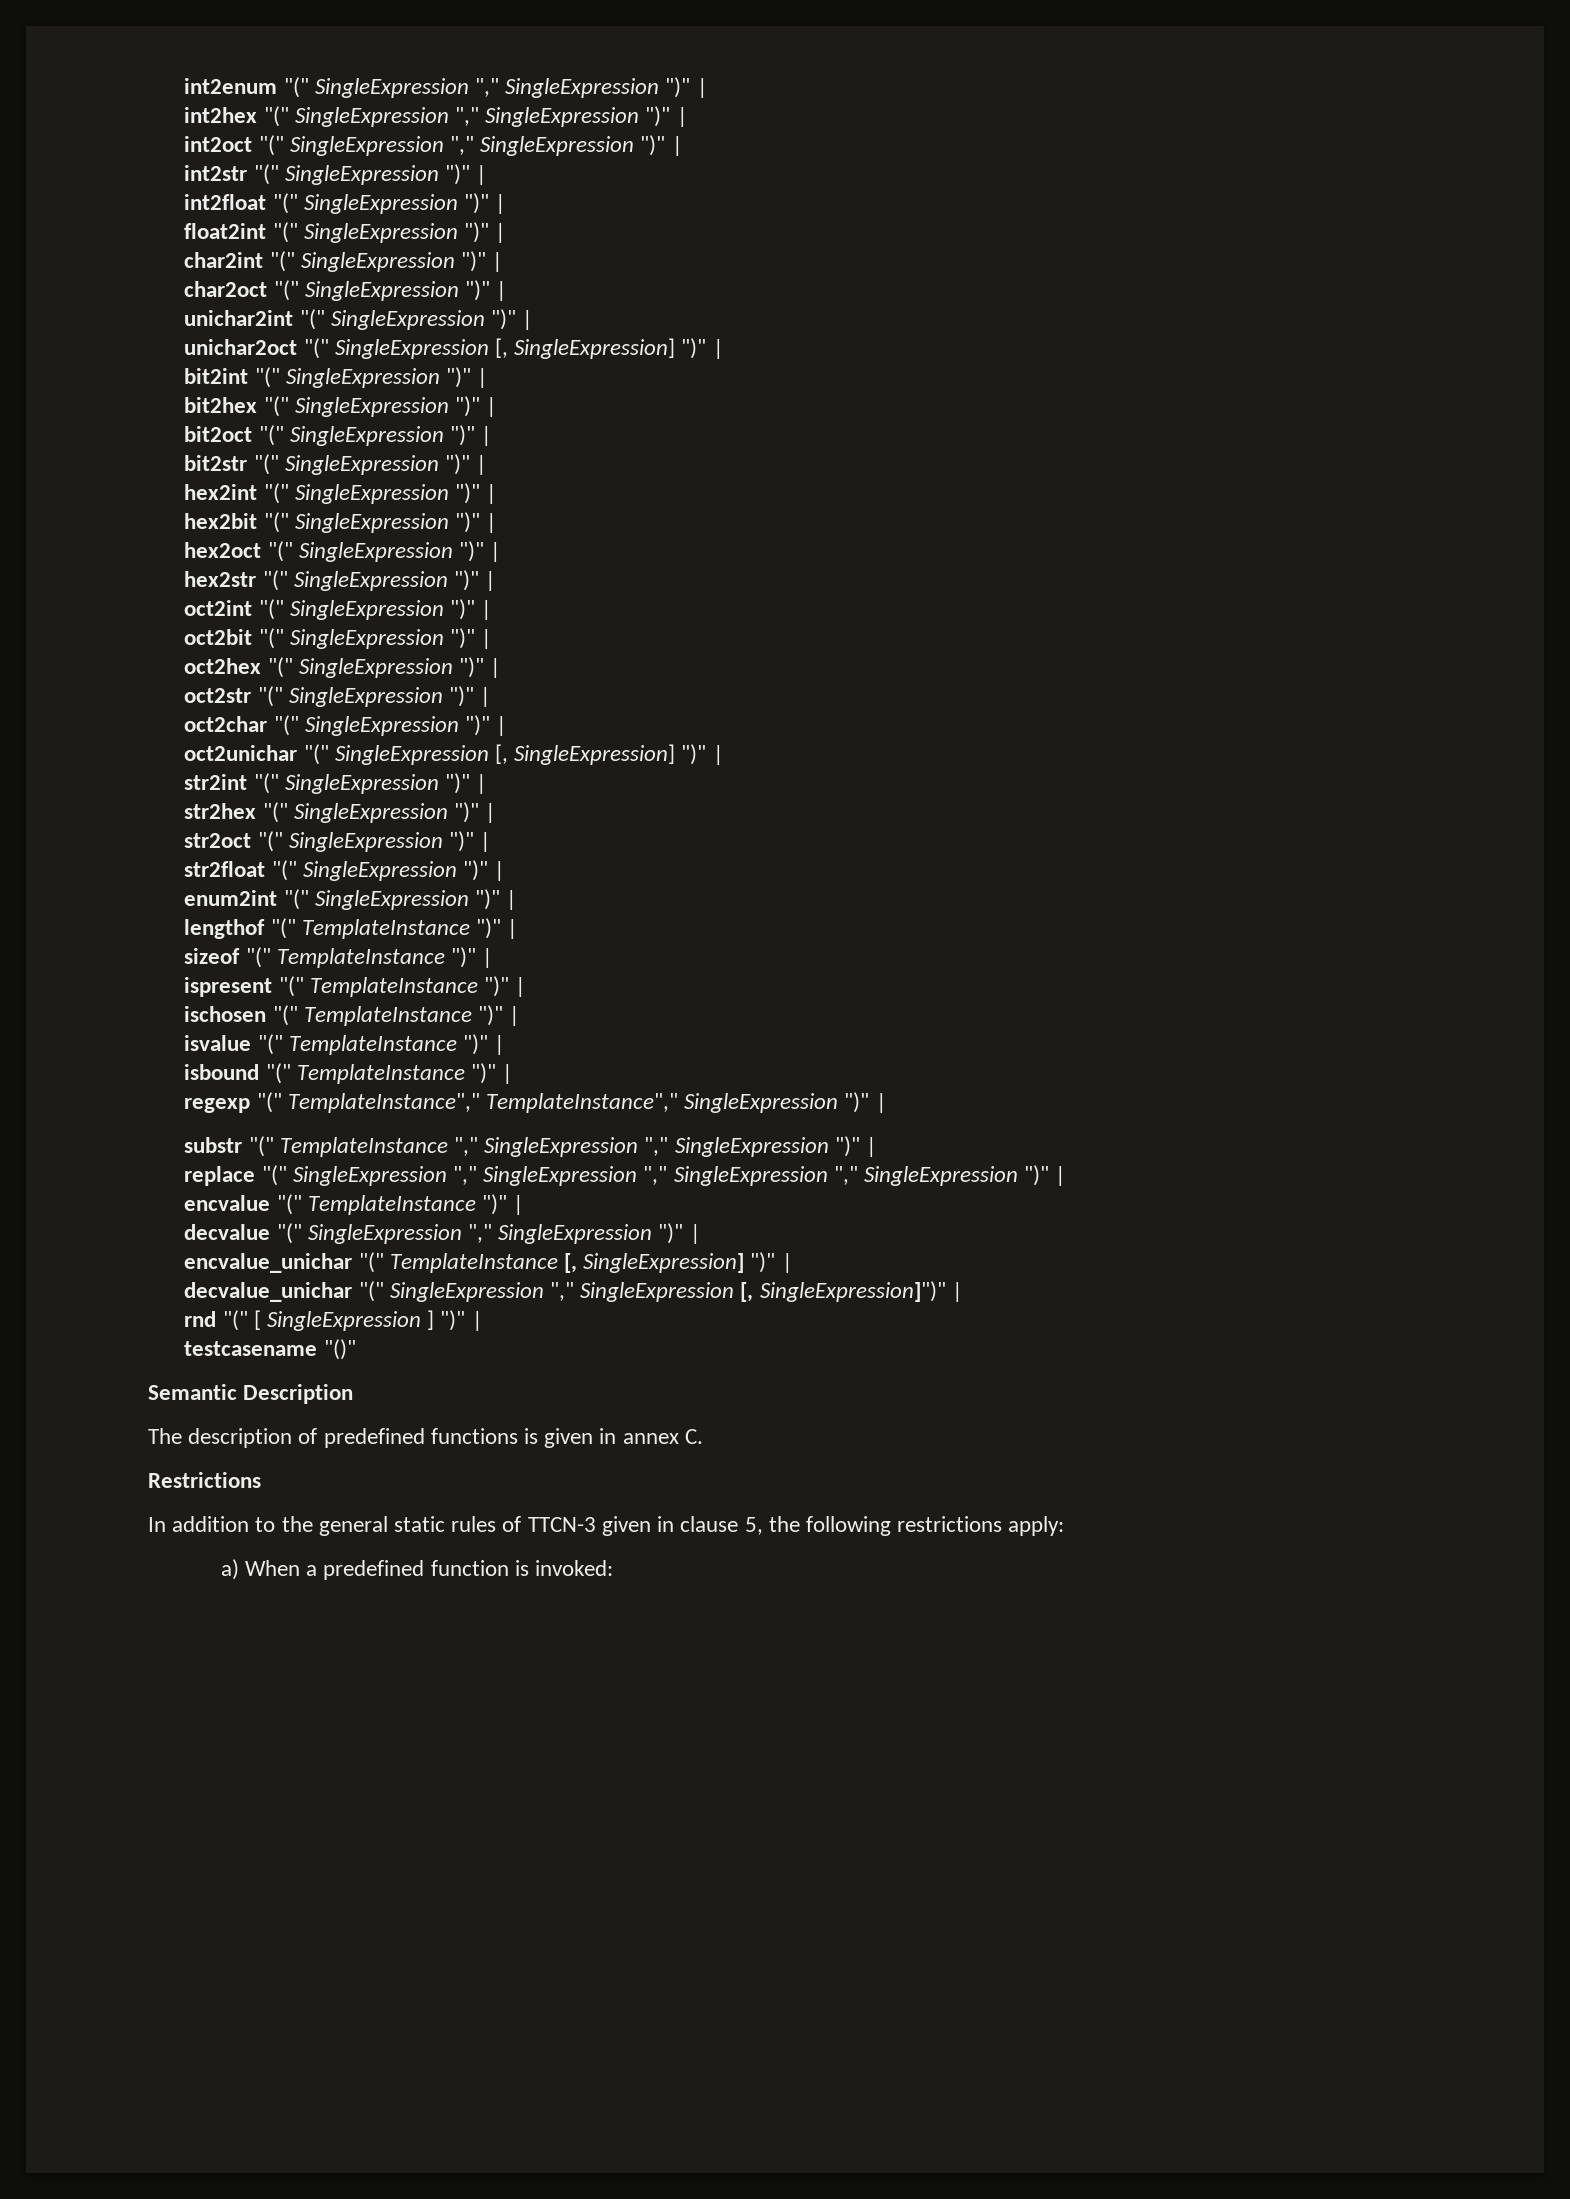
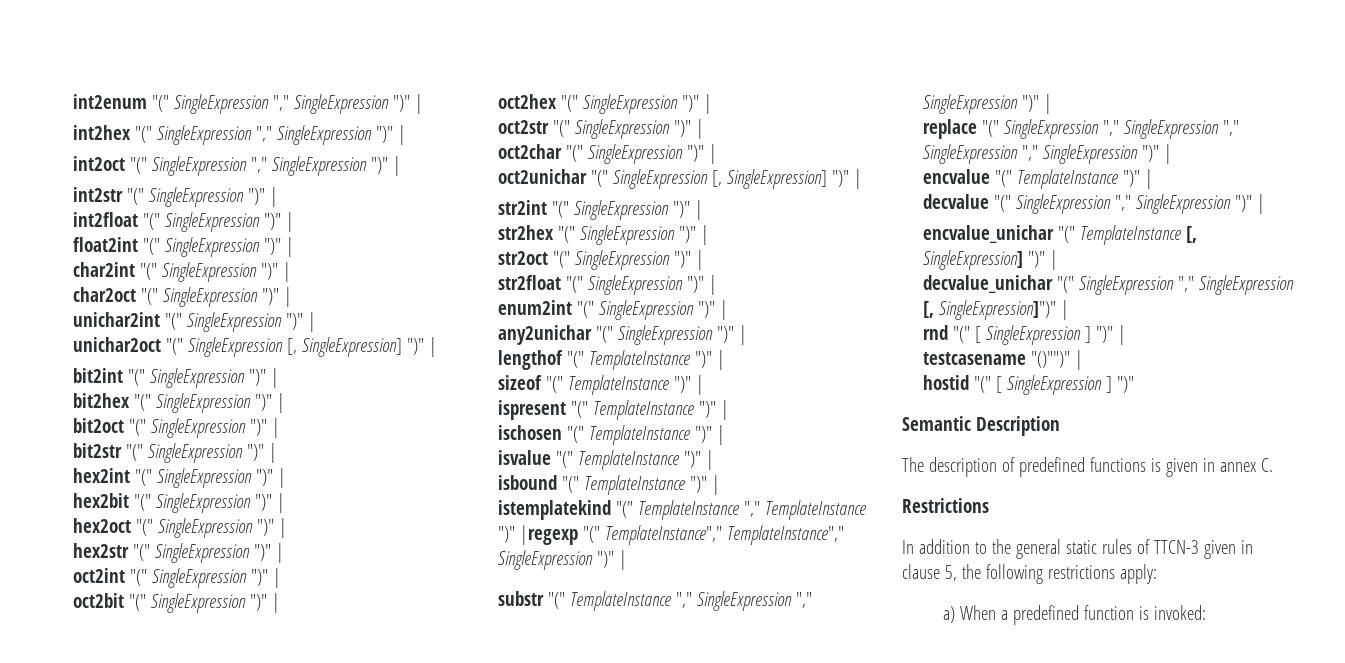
(518, 900) none -> [497,325,747,345] // any2unichar "(" SingleExpression ")" |
[184,1098,251,1113] regexp -> [497,500,866,520] [497,525,578,545] istemplatekind "(" TemplateInstance "," TemplateInstance ")" |regexp
[323,1339,356,1360] "()" -> [1030,350,1083,370] [922,375,1134,395] "()"")" | // hostid "(" [ SingleExpression ] ")"

